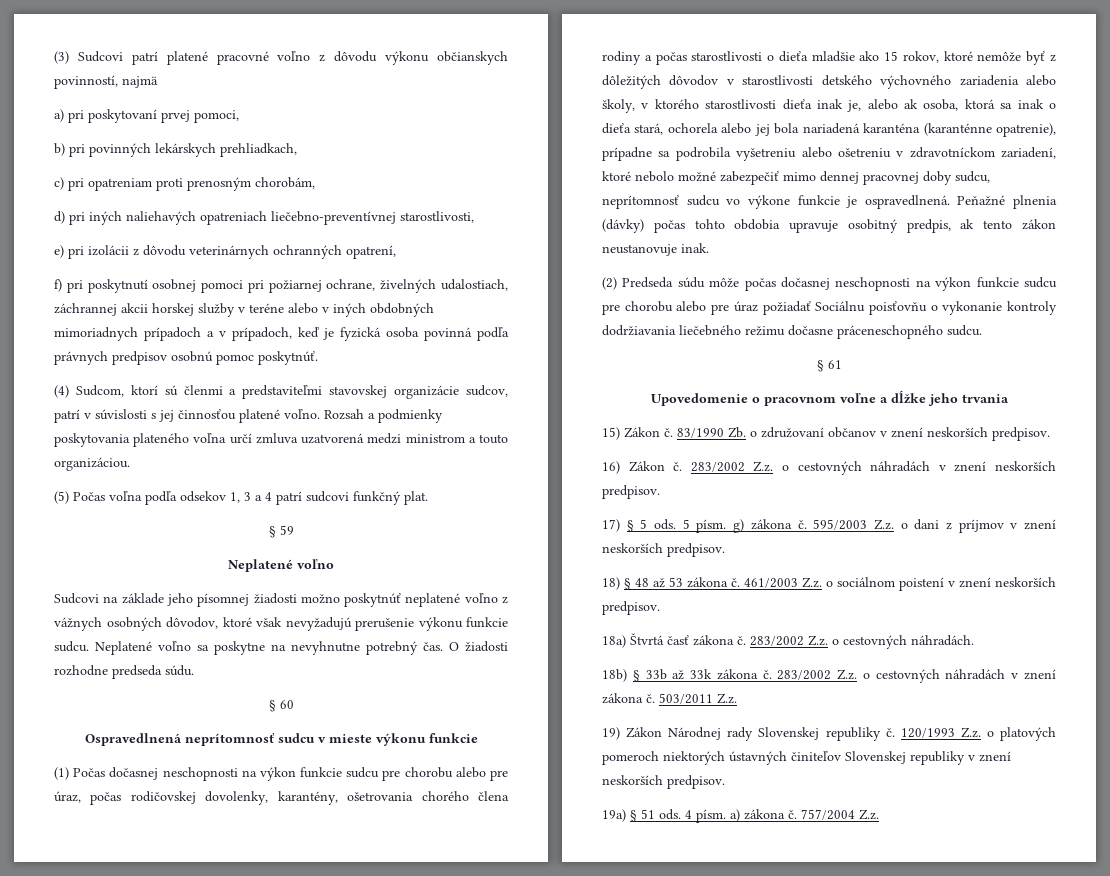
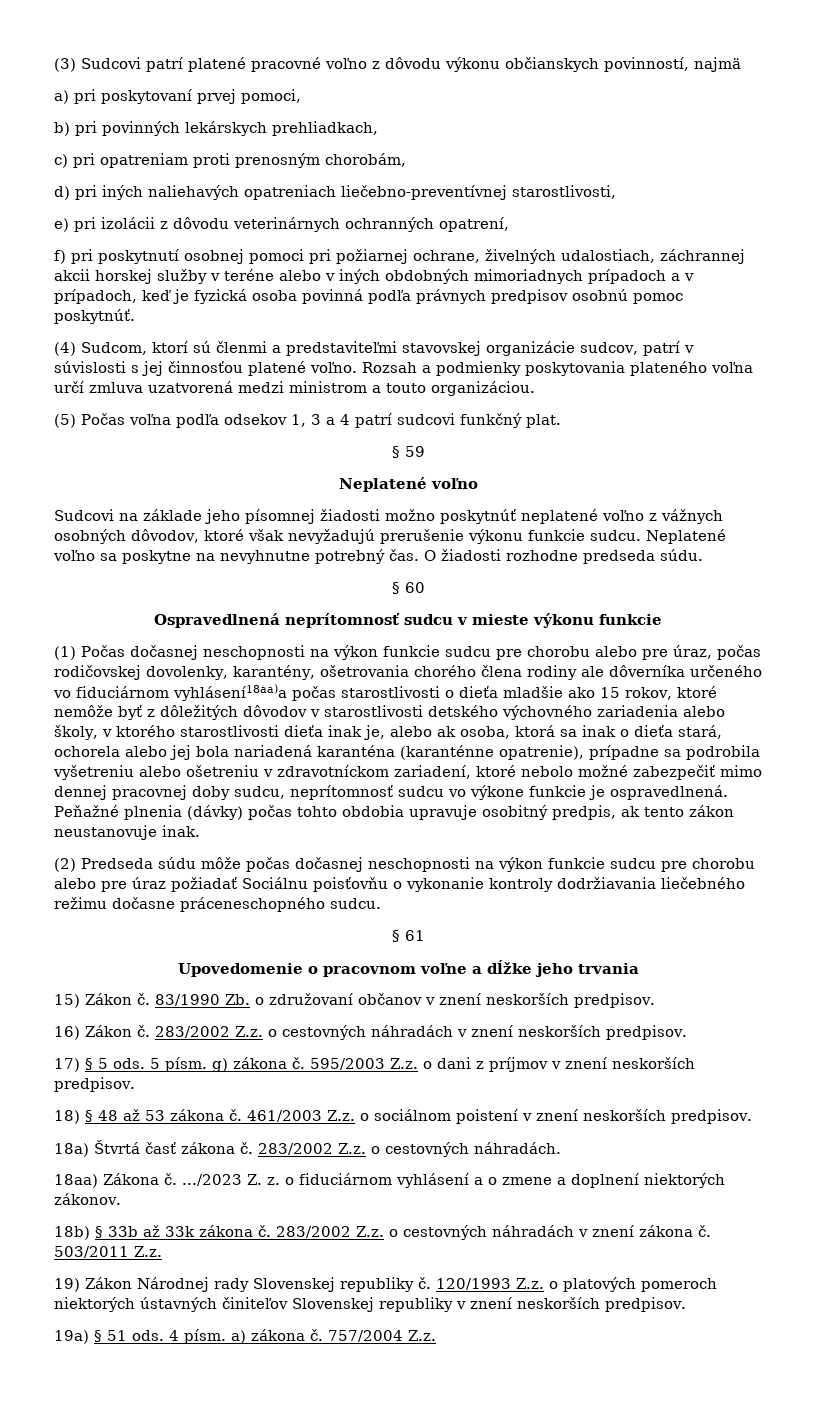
[644,55,652,61] a -> [580,665,762,677] [53,684,287,701] ale dôverníka určeného vo fiduciárnom vyhlásení18aa)a
(974, 640) none -> [54,1173,725,1188] [54,1193,121,1205] // 18aa) Zákona č. .../2023 Z. z. o fiduciárnom vyhlásení a o zmene a doplnení niektorých zákonov.

